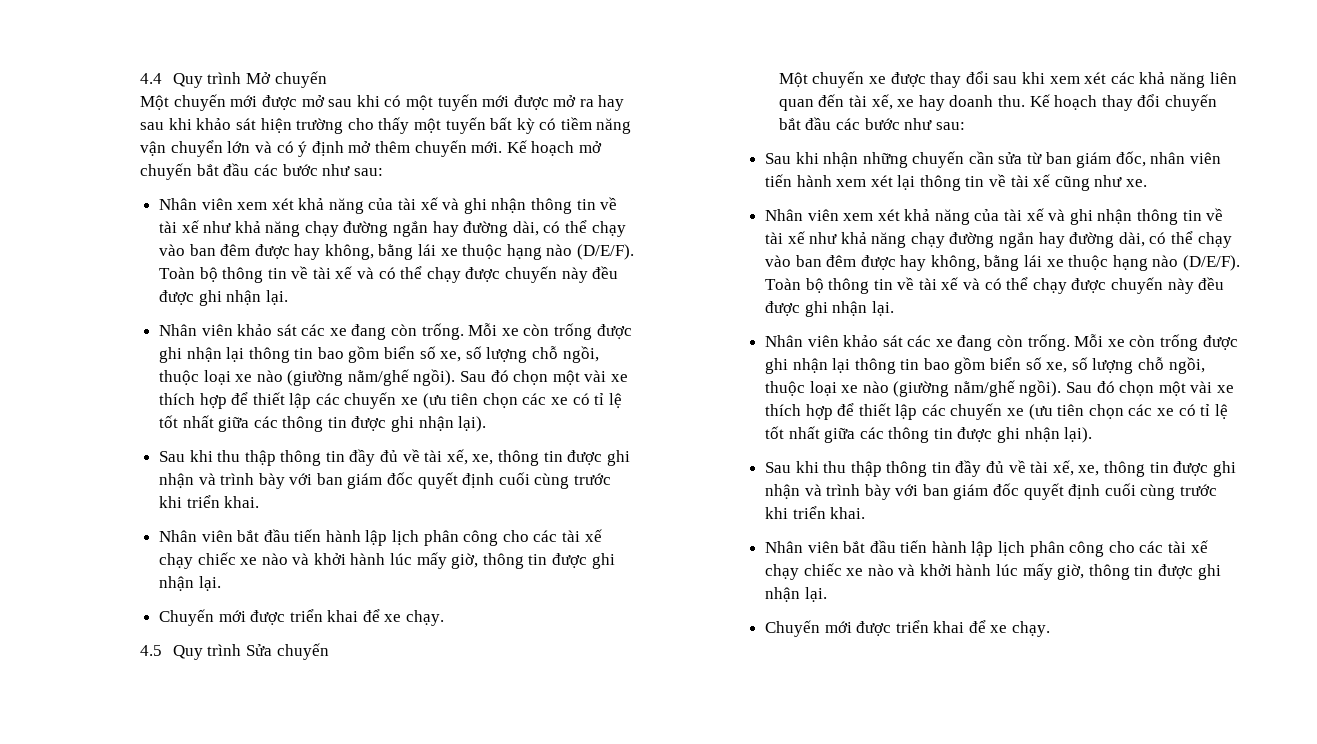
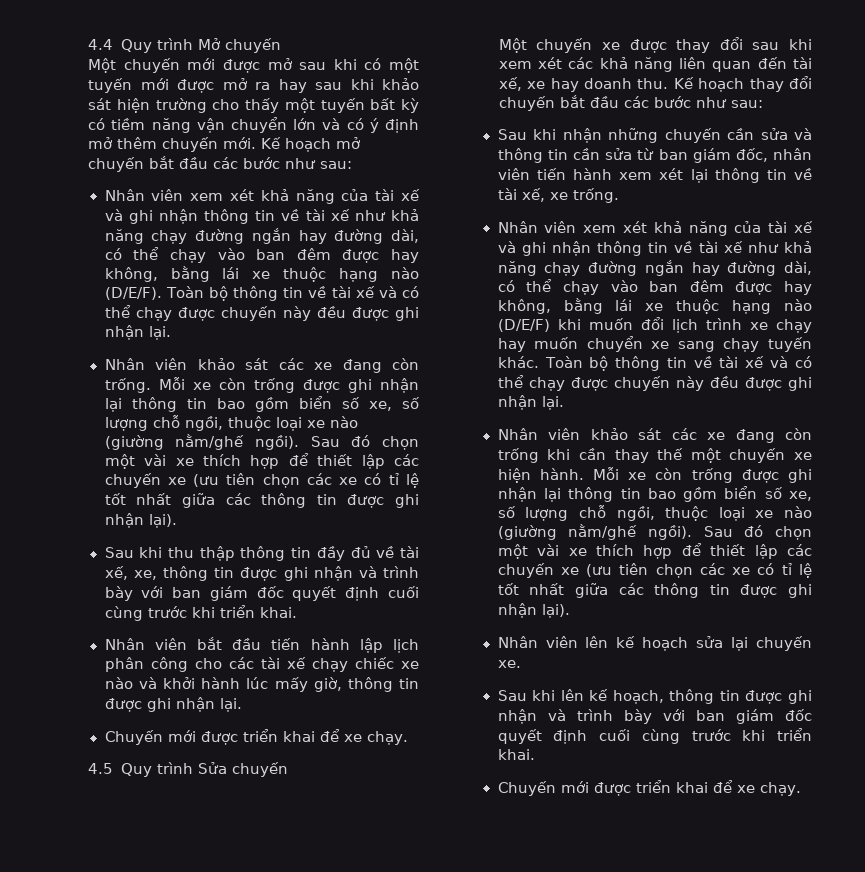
(1023, 158) none -> [794,128,812,140] [497,148,633,163] và thông tin cần sửa
[1033,174,1148,191] xế cũng như xe. -> [521,188,619,203] xế, xe trống.
[1183,255,1241,271] (D/E/F). -> [497,317,812,333] [497,336,812,352] [497,356,539,368] (D/E/F) khi muốn đổi lịch trình xe chạy hay muốn chuyển xe sang chạy tuyến khác.
[1027,334,1070,351] trống. -> [497,448,812,463] [497,468,584,483] trống khi cần thay thế một chuyến xe hiện hành.
[764,460,1100,477] Sau khi thu thập thông tin đầy đủ về tài xế, xe, -> [497,636,812,651] [497,660,521,668] [497,689,664,704] Nhân viên lên kế hoạch sửa lại chuyến xe. // Sau khi lên kế hoạch,
[764,540,1208,557] [764,563,1221,580] [764,587,827,602] // Nhân viên bắt đầu tiến hành lập lịch phân công cho các tài xế chạy chiếc xe nào và khởi hành lúc mấy giờ, thông tin được ghi nhận lại. -> (535, 754) none

